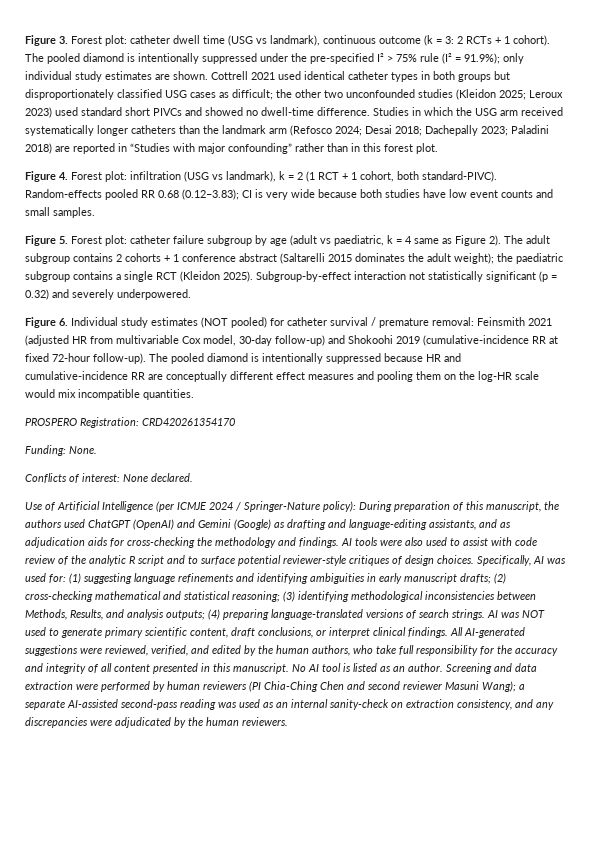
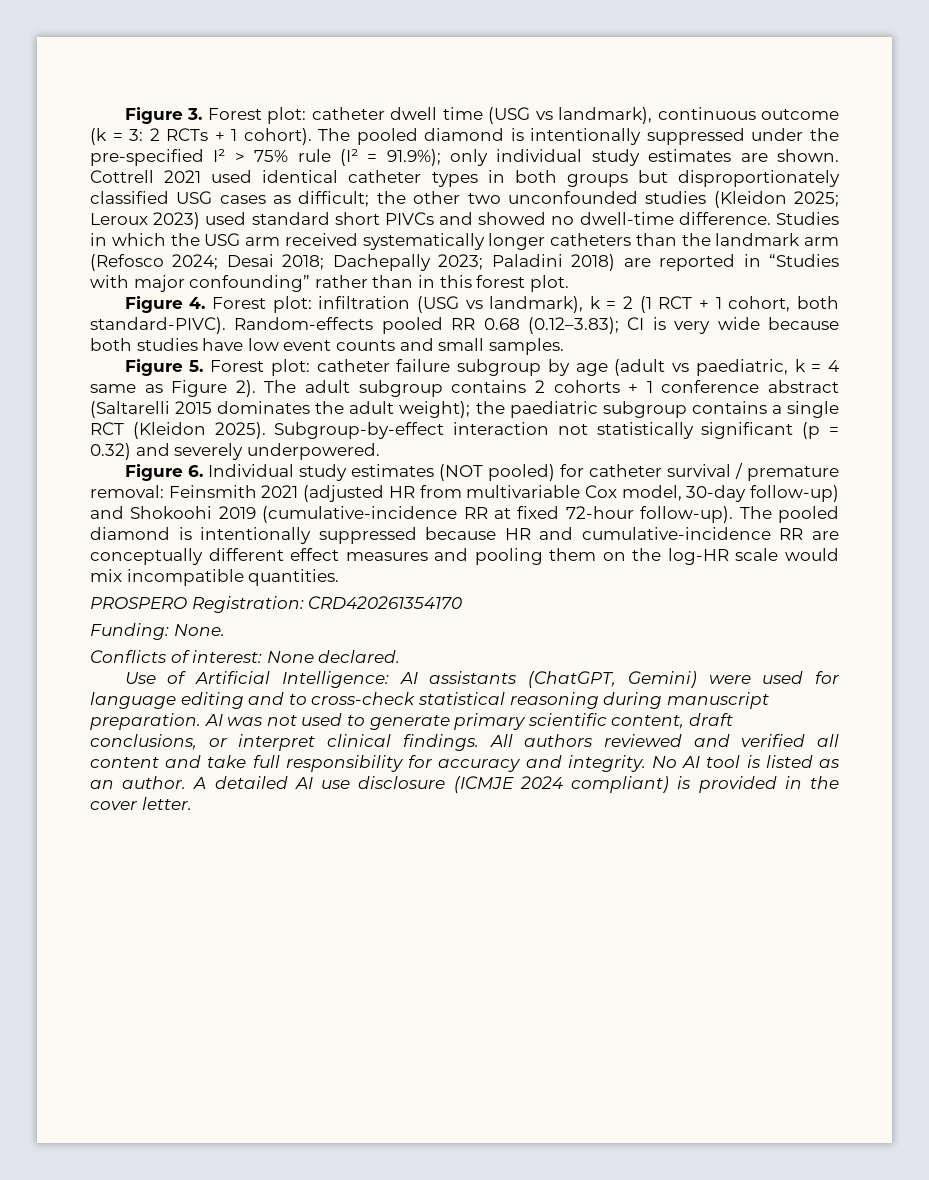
[102,501,559,512] [25,519,511,530] [25,537,537,548] [25,555,566,566] [25,573,506,584] [25,591,536,602] [25,609,545,620] Intelligence (per ICMJE 2024 / Springer-Nature policy): During preparation of this manuscript, the authors used ChatGPT (OpenAI) and Gemini (Google) as drafting and language-editing assistants, and as adjudication aids for cross-checking the methodology and findings. AI tools were also used to assist with code review of the analytic R script and to surface potential reviewer-style critiques of design choices. Specifically, AI was used for: (1) suggesting language refinements and identifying ambiguities in early manuscript drafts; (2) cross-checking mathematical and statistical reasoning; (3) identifying methodological inconsistencies between Methods, Results, and analysis outputs; (4) preparing language-translated versions of search strings. AI was NOT -> [281,671,840,688] [90,692,769,709] [90,713,297,730] Intelligence: AI assistants (ChatGPT, Gemini) were used for language editing and to cross-check statistical reasoning during manuscript preparation. AI was not
[464,627,525,638] [25,645,373,656] AI-generated suggestions were reviewed, verified, and edited by the human authors, who -> [524,734,840,747] [90,755,202,768] authors reviewed and verified all content and
[497,645,512,654] the -> (434, 761) none
[46,663,289,674] integrity of all content presented in this manuscript. -> [567,755,646,772] integrity.
[446,663,537,674] [25,681,525,692] [25,699,554,710] [25,717,288,728] Screening and data extraction were performed by human reviewers (PI Chia-Ching Chen and second reviewer Masuni Wang); a separate AI-assisted second-pass reading was used as an internal sanity-check on extraction consistency, and any discrepancies were adjudicated by the human reviewers. -> [193,776,839,793] [90,797,192,810] A detailed AI use disclosure (ICMJE 2024 compliant) is provided in the cover letter.

